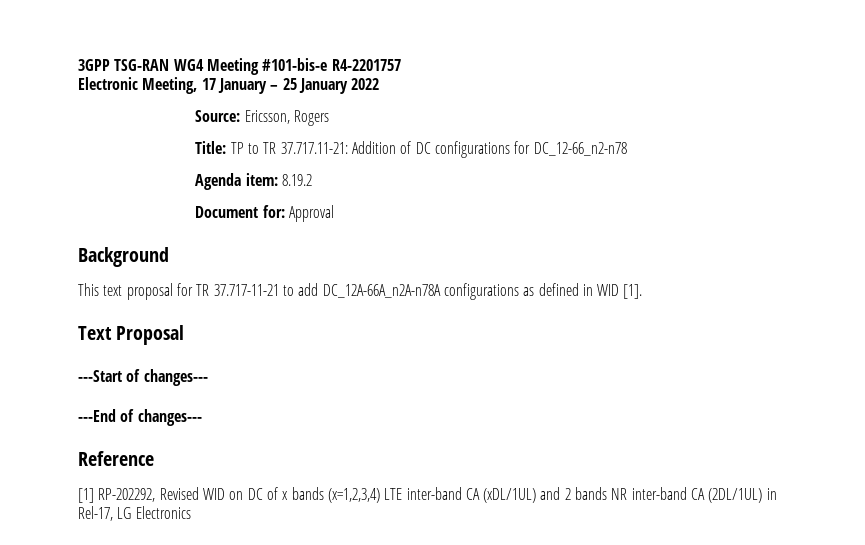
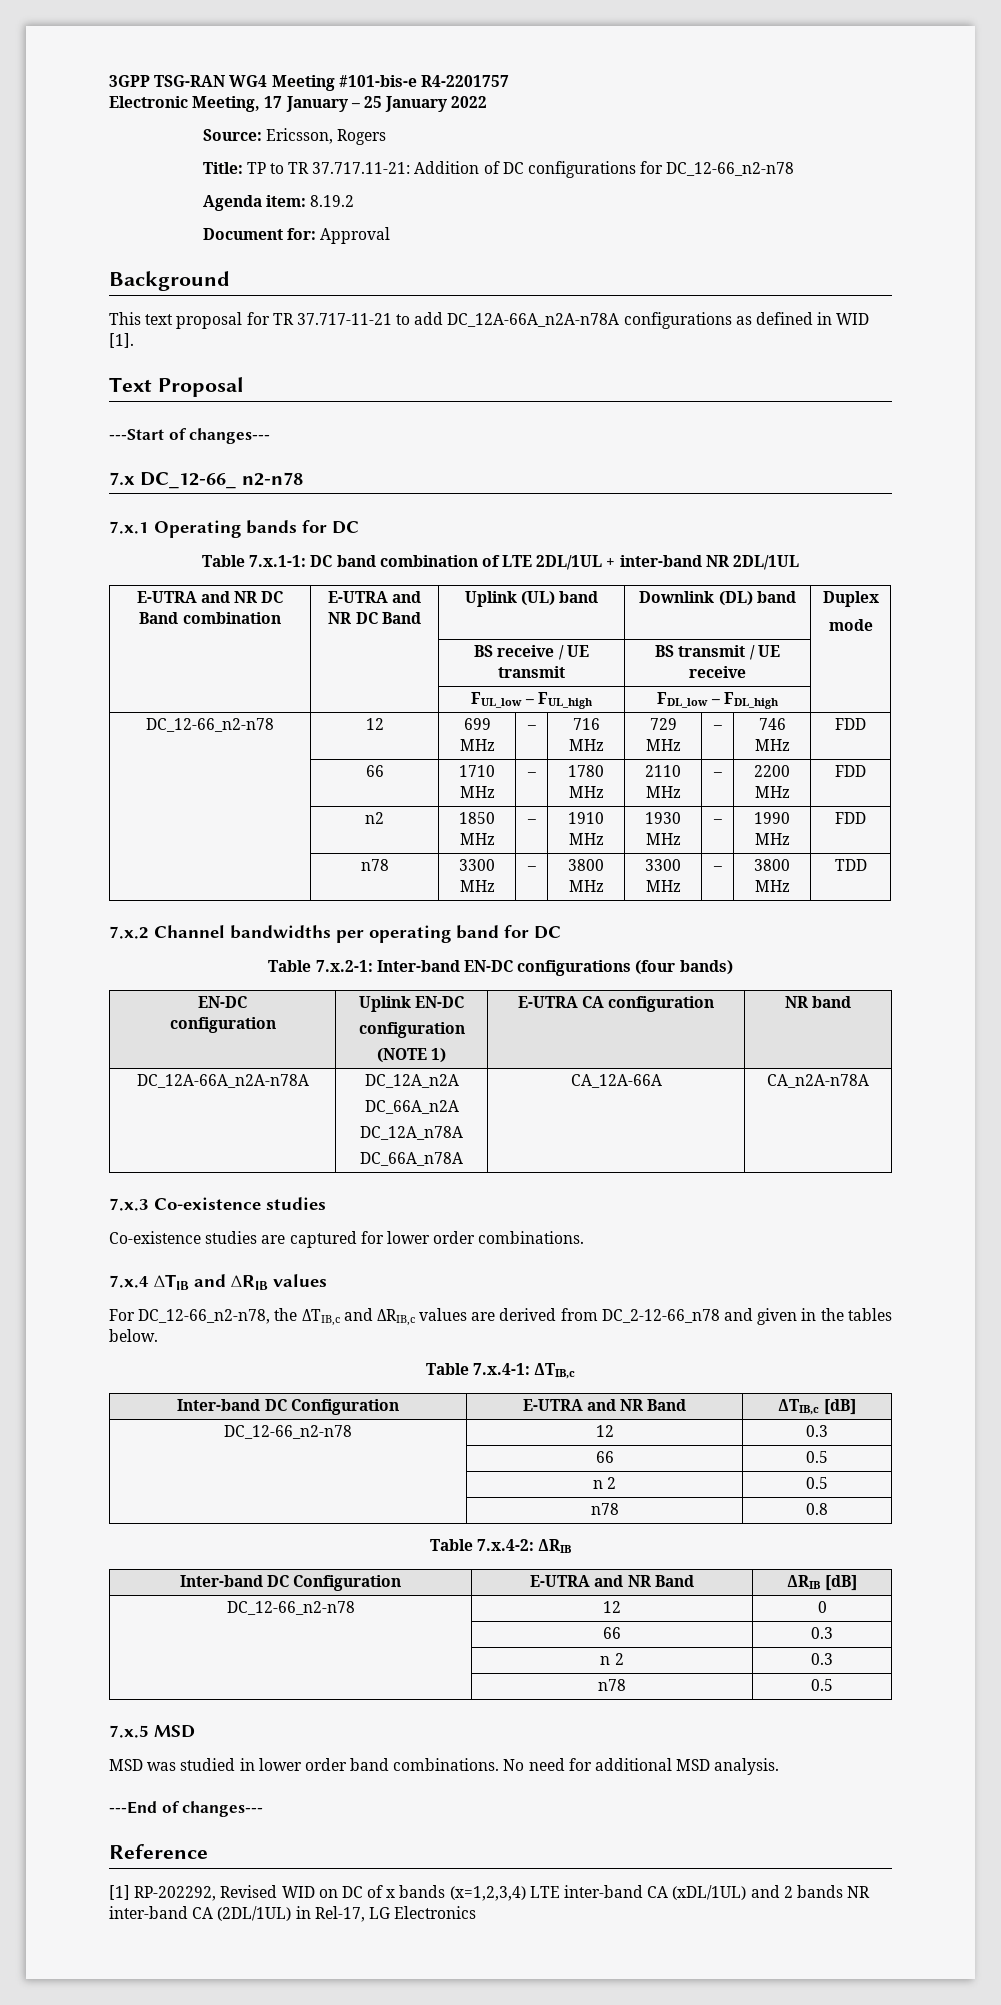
(208, 377) none -> [109,472,303,489] [109,520,359,538] [201,555,800,570] [136,591,284,603] [139,612,281,624] [327,591,422,603] [328,612,421,624] [464,591,599,607] [639,591,796,606] [822,591,879,607] [828,619,873,631] [474,645,589,660] [498,666,565,678] [655,645,780,660] [689,666,746,678] [471,692,593,709] [657,692,779,709] [146,718,274,732] [365,718,384,730] [463,718,491,730] [459,739,495,751] [526,725,536,730] [572,718,600,730] [568,739,604,751] [649,718,677,730] [645,739,681,751] [712,725,722,730] [758,718,786,730] [754,739,790,751] [835,718,866,730] [365,765,384,777] [459,765,495,777] [459,786,495,798] [526,772,536,777] [568,765,604,777] [568,786,604,798] [645,765,681,777] [645,786,681,798] [712,772,722,777] [754,765,790,777] [754,786,790,798] [835,765,866,777] [365,812,384,824] [459,812,495,824] [459,833,495,845] [526,819,536,824] [568,812,604,824] [568,833,604,845] [645,812,681,824] [645,833,681,845] [712,819,722,824] [754,812,790,824] [754,833,790,845] [835,812,866,824] [360,859,389,871] [459,859,495,871] [459,880,495,892] [526,866,536,871] [568,859,604,871] [568,880,604,892] [645,859,681,871] [645,880,681,892] [712,866,722,871] [754,859,790,871] [754,880,790,892] [834,859,867,871] [109,925,561,943] [268,960,733,976] [198,996,247,1008] [169,1017,276,1033] [358,996,465,1012] [358,1022,465,1038] [376,1048,447,1063] [517,996,715,1012] [784,996,852,1008] [136,1074,309,1088] [364,1074,459,1088] [364,1100,459,1114] [360,1126,463,1140] [360,1152,463,1166] [570,1074,662,1088] [767,1074,869,1088] [109,1197,326,1211] [109,1231,585,1248] [109,1274,327,1290] [109,1308,892,1326] [109,1329,158,1342] [425,1363,576,1379] [177,1399,399,1415] [522,1399,687,1411] [778,1399,856,1415] [224,1425,352,1439] [595,1425,614,1437] [806,1425,828,1437] [595,1451,614,1463] [806,1451,828,1463] [592,1477,617,1489] [806,1477,828,1489] [590,1503,619,1515] [806,1503,828,1515] [429,1539,572,1553] [179,1575,402,1591] [530,1575,694,1587] [787,1575,857,1591] [226,1601,355,1615] [603,1601,621,1613] [817,1601,827,1613] [603,1627,621,1639] [811,1627,833,1639] [600,1653,624,1665] [811,1653,833,1665] [598,1679,626,1691] [811,1679,833,1691] [109,1725,195,1738] [109,1758,780,1775] // 7.x DC_12-66_ n2-n78 // 7.x.1 Operating bands for DC // Table 7.x.1-1: DC band combination of LTE 2DL/1UL + inter-band NR 2DL/1UL // E-UTRA and NR DC Band combination | E-UTRA and NR DC Band | Uplink (UL) band | Downlink (DL) band | Duplex // mode // | | BS receive / UE transmit | BS transmit / UE receive | // | | FUL_low – FUL_high | FDL_low – FDL_high | // DC_12-66_n2-n78 | 12 | 699 MHz | – | 716 MHz | 729 MHz | – | 746 MHz | FDD // | 66 | 1710 MHz | – | 1780 MHz | 2110 MHz | – | 2200 MHz | FDD // | n2 | 1850 MHz | – | 1910 MHz | 1930 MHz | – | 1990 MHz | FDD // | n78 | 3300 MHz | – | 3800 MHz | 3300 MHz | – | 3800 MHz | TDD // 7.x.2 Channel bandwidths per operating band for DC // Table 7.x.2-1: Inter-band EN-DC configurations (four bands) // EN-DC // configuration | Uplink EN-DC // configuration // (NOTE 1) | E-UTRA CA configuration | NR band // DC_12A-66A_n2A-n78A | DC_12A_n2A // DC_66A_n2A // DC_12A_n78A // DC_66A_n78A | CA_12A-66A | CA_n2A-n78A // 7.x.3 Co-existence studies // Co-existence studies are captured for lower order combinations. // 7.x.4 ∆TIB and ∆RIB values // For DC_12-66_n2-n78, the ΔTIB,c and ΔRIB,c values are derived from DC_2-12-66_n78 and given in the tables below. // Table 7.x.4-1: ΔTIB,c // Inter-band DC Configuration | E-UTRA and NR Band | ΔTIB,c [dB] // DC_12-66_n2-n78 | 12 | 0.3 // | 66 | 0.5 // | n 2 | 0.5 // | n78 | 0.8 // Table 7.x.4-2: ΔRIB // Inter-band DC Configuration | E-UTRA and NR Band | ΔRIB [dB] // DC_12-66_n2-n78 | 12 | 0 // | 66 | 0.3 // | n 2 | 0.3 // | n78 | 0.5 // 7.x.5 MSD // MSD was studied in lower order band combinations. No need for additional MSD analysis.

